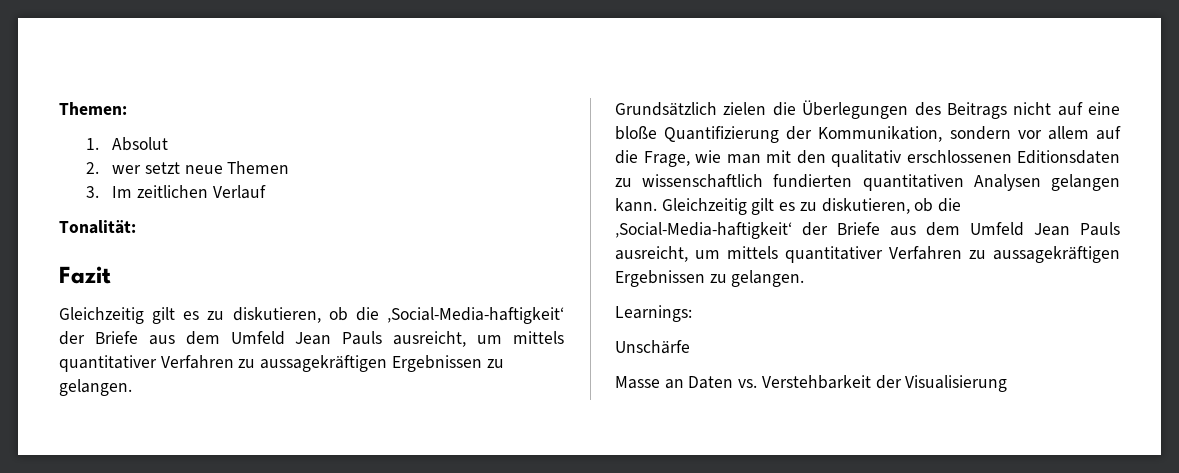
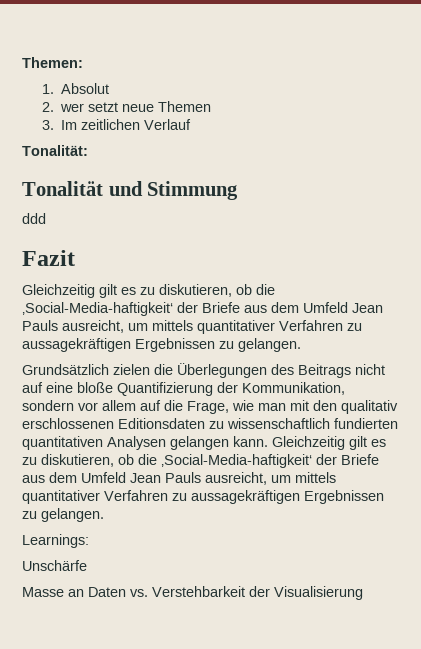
(136, 227) none -> [22,181,239,200] [22,213,46,224] // Tonalität und Stimmung // ddd

